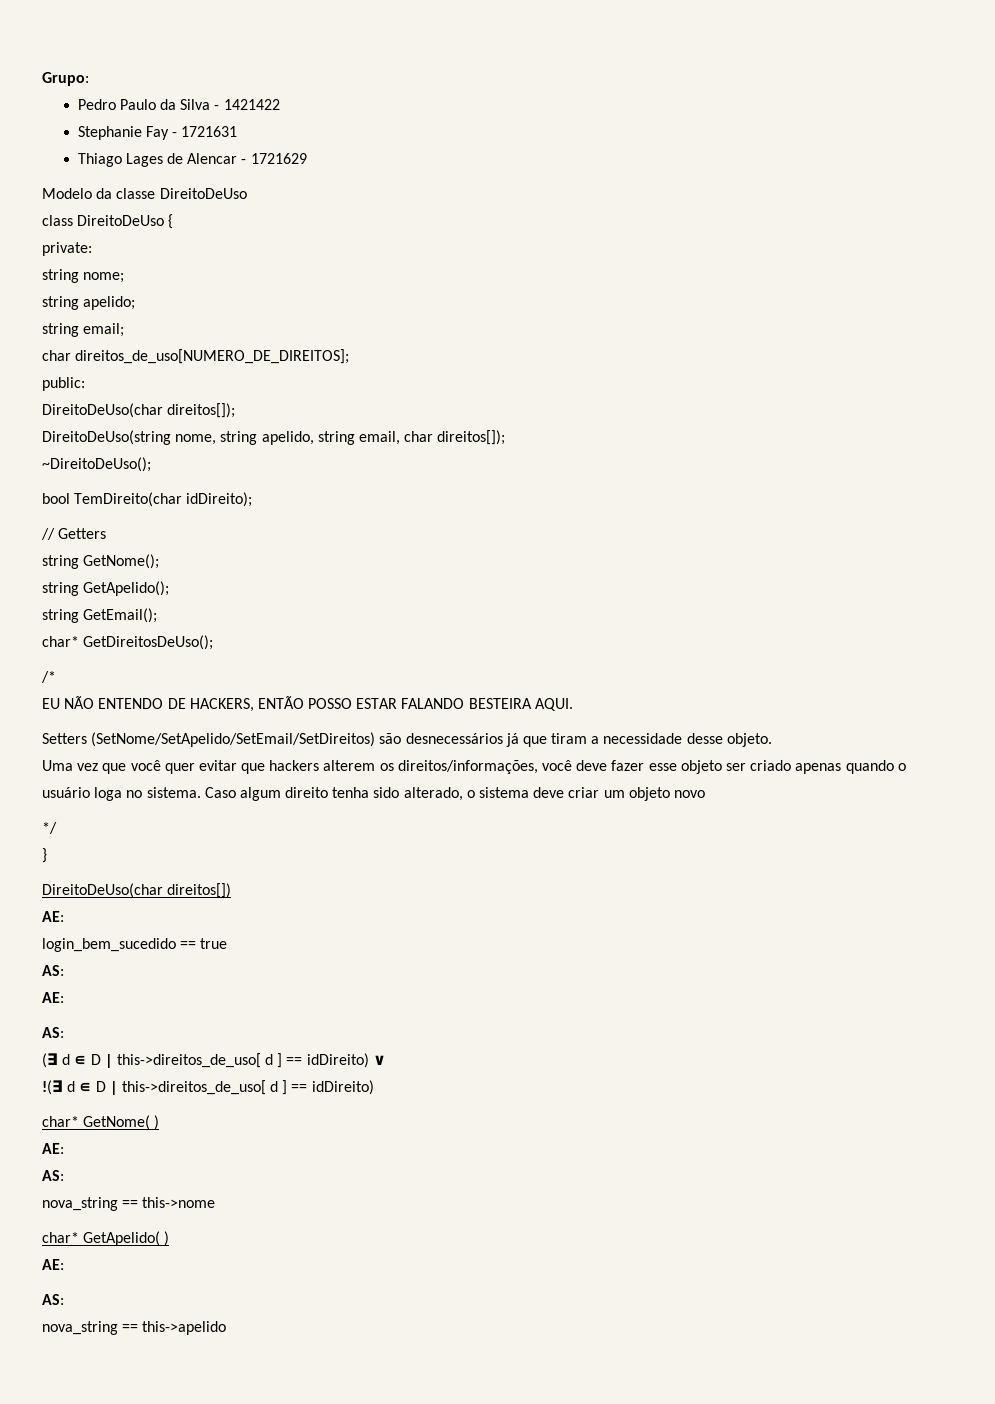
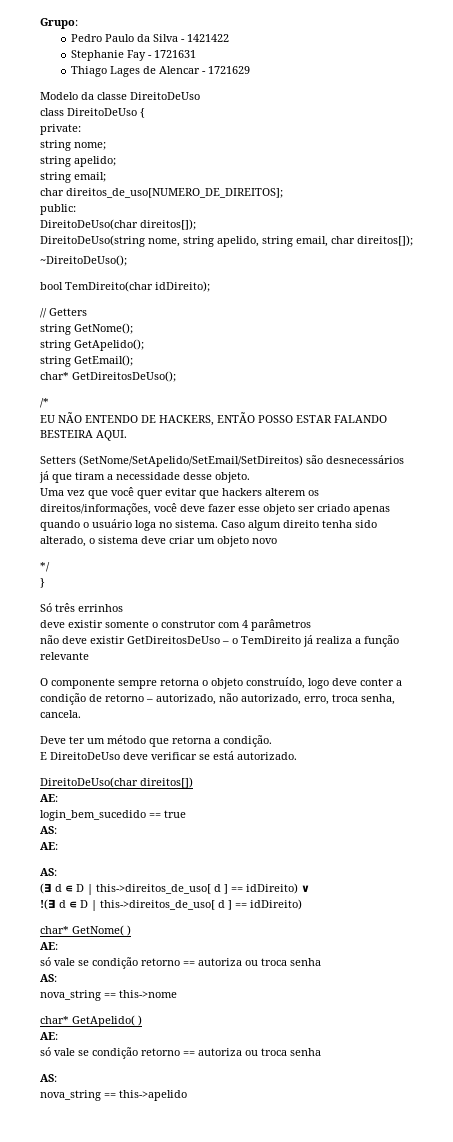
(47, 855) none -> [40,603,123,612] [40,619,311,631] [40,635,399,647] [40,652,89,660] [40,677,402,689] [40,693,395,705] [40,710,81,718] [40,735,272,747] [40,751,297,760] // Só três errinhos // deve existir somente o construtor com 4 parâmetros // não deve existir GetDireitosDeUso – o TemDireito já realiza a função relevante // O componente sempre retorna o objeto construído, logo deve conter a condição de retorno – autorizado, não autorizado, erro, troca senha, cancela. // Deve ter um método que retorna a condição. // E DireitoDeUso deve verificar se está autorizado.
(64, 1148) none -> [40,957,321,969] // só vale se condição retorno == autoriza ou troca senha
(64, 1264) none -> [40,1047,321,1059] // só vale se condição retorno == autoriza ou troca senha

